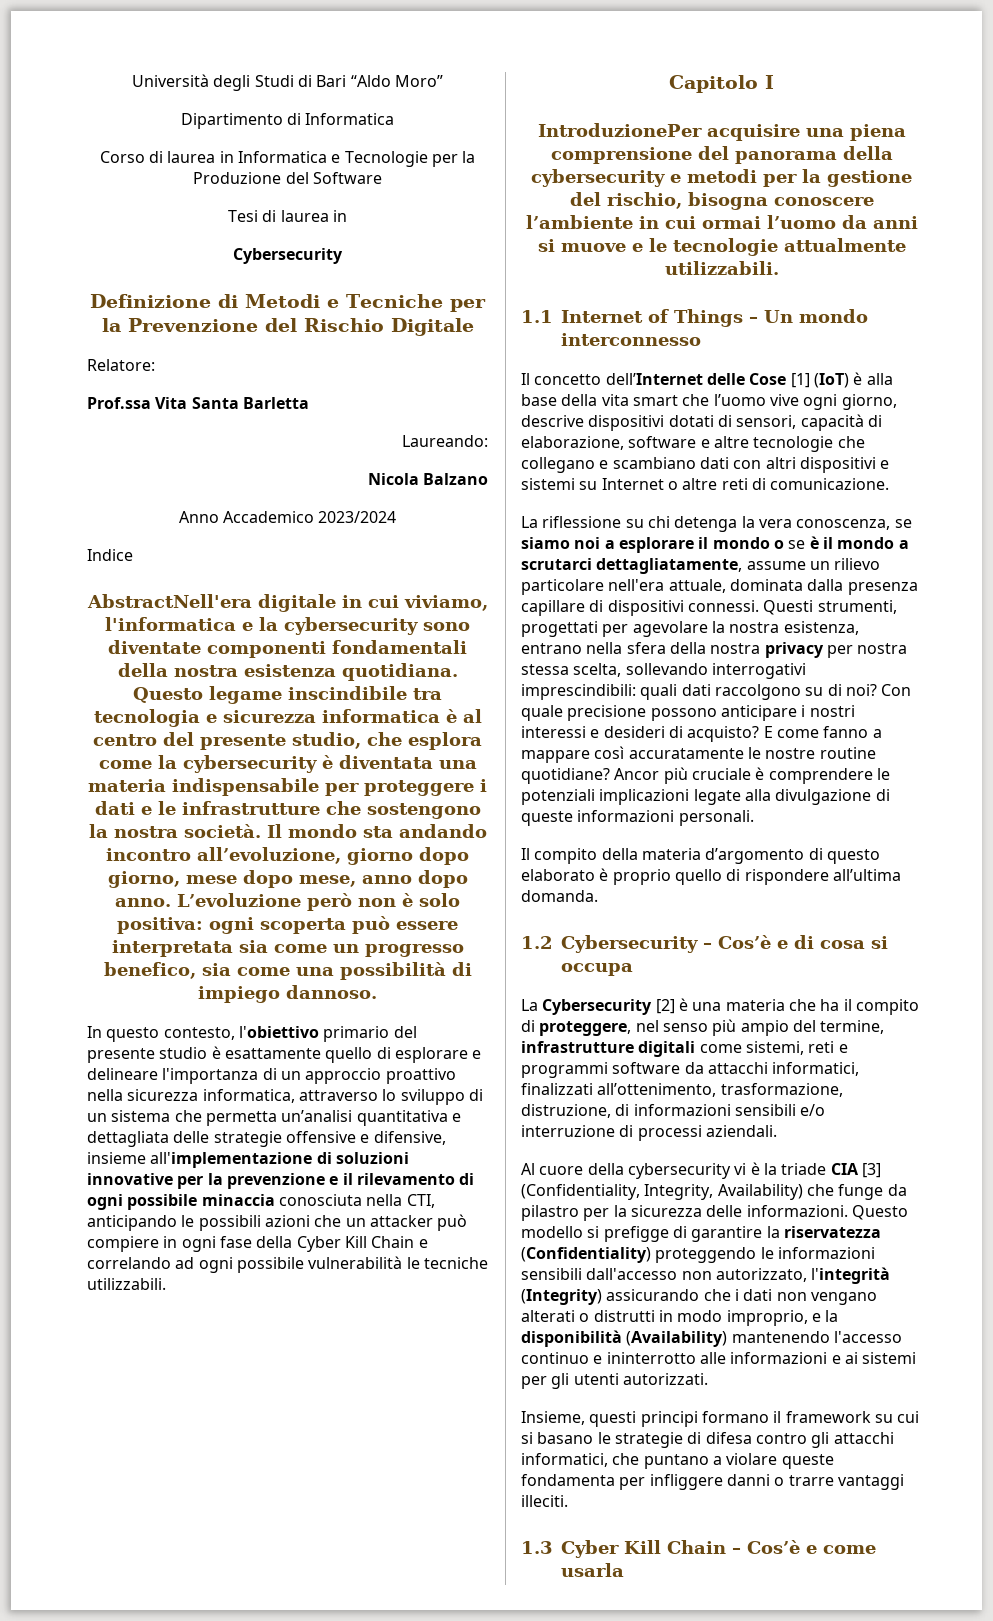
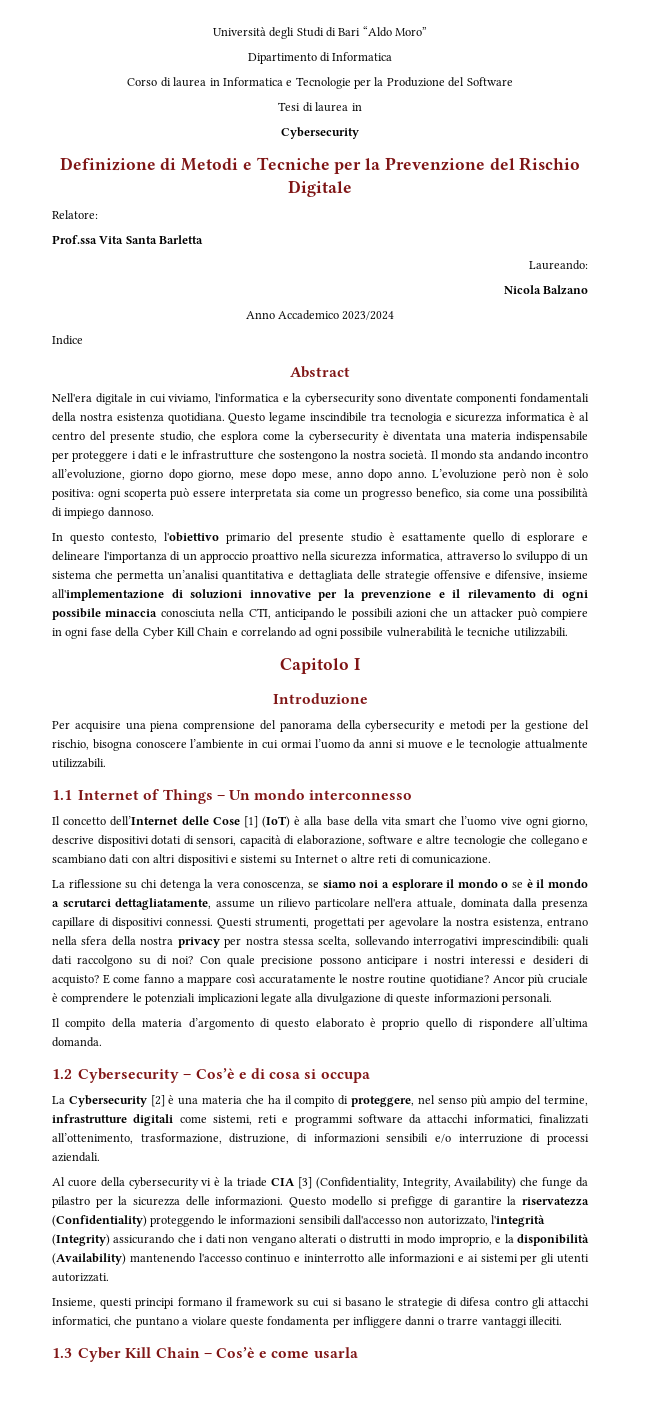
[86,594,252,608] AbstractNell'era -> [290,366,350,378] [52,393,92,402] Abstract // Nell'era
[537,123,702,137] IntroduzionePer -> [272,693,368,705] [52,721,70,729] Introduzione // Per

